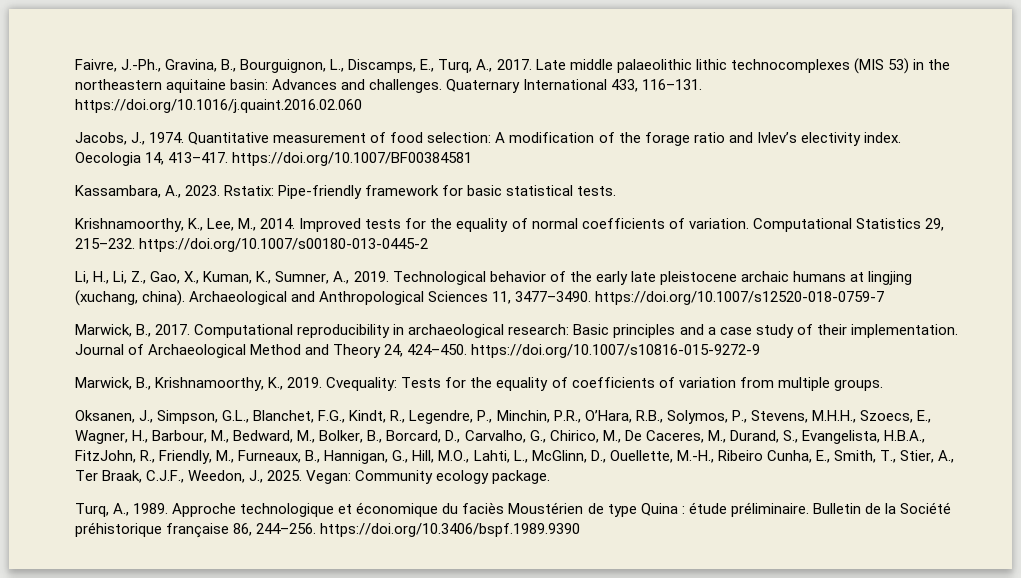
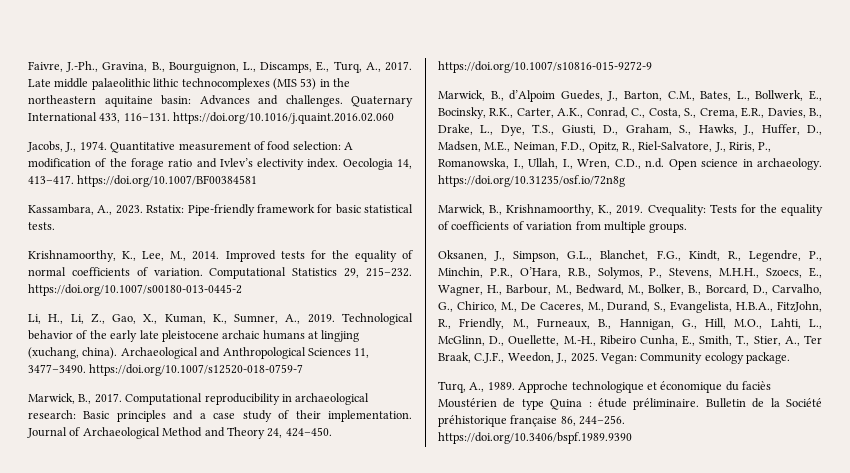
(761, 351) none -> [438,90,822,102] [438,107,822,119] [438,124,822,136] [438,141,772,153] [438,158,822,170] [438,175,625,187] // Marwick, B., d’Alpoim Guedes, J., Barton, C.M., Bates, L., Bollwerk, E., Bocinsky, R.K., Carter, A.K., Conrad, C., Costa, S., Crema, E.R., Davies, B., Drake, L., Dye, T.S., Giusti, D., Graham, S., Hawks, J., Huffer, D., Madsen, M.E., Neiman, F.D., Opitz, R., Riel-Salvatore, J., Riris, P., Romanowska, I., Ullah, I., Wren, C.D., n.d. Open science in archaeology. https://doi.org/10.31235/osf.io/72n8g

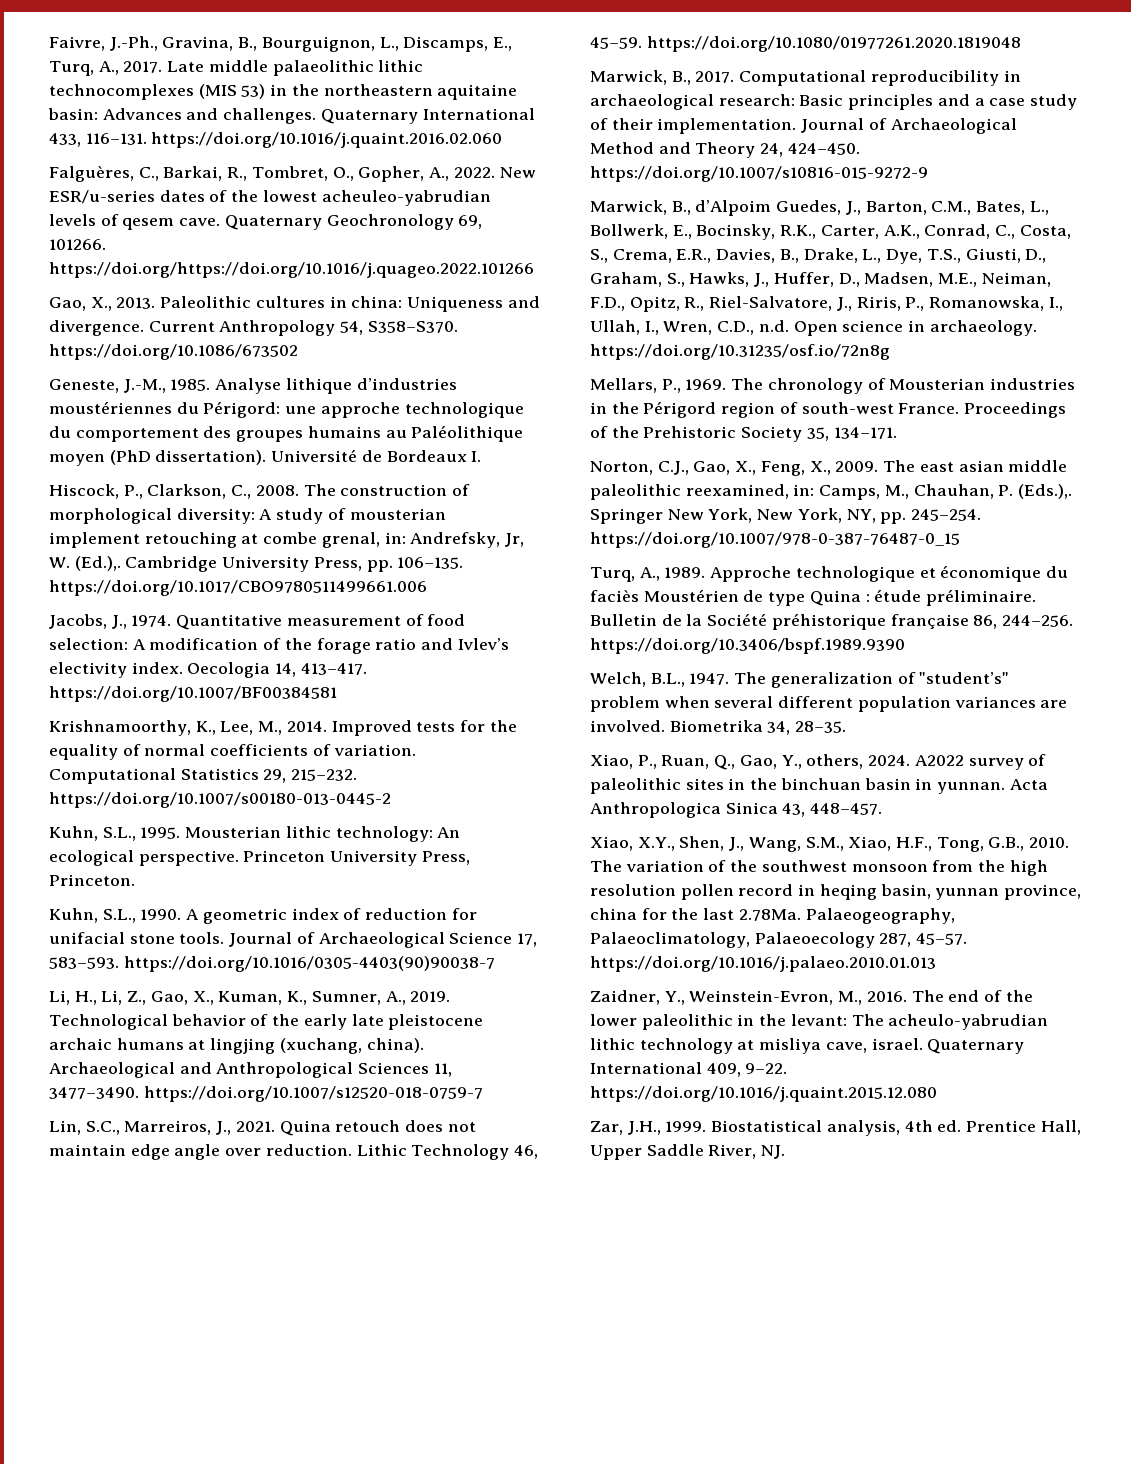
(395, 118) none -> [49,166,536,182] [49,190,491,206] [49,214,483,230] [49,239,106,250] [49,262,534,278] [49,296,540,312] [49,320,458,336] [49,344,298,360] [49,378,457,394] [49,401,524,418] [49,425,524,442] [49,449,482,466] [49,484,471,499] [49,508,446,524] [49,532,525,548] [49,556,464,572] [49,580,427,596] // Falguères, C., Barkai, R., Tombret, O., Gopher, A., 2022. New ESR/u-series dates of the lowest acheuleo-yabrudian levels of qesem cave. Quaternary Geochronology 69, 101266. https://doi.org/https://doi.org/10.1016/j.quageo.2022.101266 // Gao, X., 2013. Paleolithic cultures in china: Uniqueness and divergence. Current Anthropology 54, S358–S370. https://doi.org/10.1086/673502 // Geneste, J.-M., 1985. Analyse lithique d’industries moustériennes du Périgord: une approche technologique du comportement des groupes humains au Paléolithique moyen (PhD dissertation). Université de Bordeaux I. // Hiscock, P., Clarkson, C., 2008. The construction of morphological diversity: A study of mousterian implement retouching at combe grenal, in: Andrefsky, Jr, W. (Ed.),. Cambridge University Press, pp. 106–135. https://doi.org/10.1017/CBO9780511499661.006
[28,204,413,216] [28,222,55,230] // Kassambara, A., 2023. Rstatix: Pipe-friendly framework for basic statistical tests. -> (337, 694) none
(242, 290) none -> [49,826,461,842] [49,850,470,866] [49,874,135,886] [49,908,477,924] [49,932,538,948] [49,956,495,972] // Kuhn, S.L., 1995. Mousterian lithic technology: An ecological perspective. Princeton University Press, Princeton. // Kuhn, S.L., 1990. A geometric index of reduction for unifacial stone tools. Journal of Archaeological Science 17, 583–593. https://doi.org/10.1016/0305-4403(90)90038-7
(304, 370) none -> [49,1120,476,1136] [49,1144,539,1160] [590,36,1021,52] // Lin, S.C., Marreiros, J., 2021. Quina retouch does not maintain edge angle over reduction. Lithic Technology 46, 45–59. https://doi.org/10.1080/01977261.2020.1819048
[438,204,823,216] [438,221,688,233] [438,250,822,262] [438,267,822,279] [438,284,822,296] [438,301,822,313] [438,318,822,330] [438,335,822,346] [438,352,790,364] Marwick, B., Krishnamoorthy, K., 2019. Cvequality: Tests for the equality of coefficients of variation from multiple groups. // Oksanen, J., Simpson, G.L., Blanchet, F.G., Kindt, R., Legendre, P., Minchin, P.R., O’Hara, R.B., Solymos, P., Stevens, M.H.H., Szoecs, E., Wagner, H., Barbour, M., Bedward, M., Bolker, B., Borcard, D., Carvalho, G., Chirico, M., De Caceres, M., Durand, S., Evangelista, H.B.A., FitzJohn, R., Friendly, M., Furneaux, B., Hannigan, G., Hill, M.O., Lahti, L., McGlinn, D., Ouellette, M.-H., Ribeiro Cunha, E., Smith, T., Stier, A., Ter Braak, C.J.F., Weedon, J., 2025. Vegan: Community ecology package. -> [590,378,1076,394] [590,401,1067,418] [590,426,897,442] [590,460,1068,476] [590,484,1073,500] [590,508,982,524] [590,532,960,548] Mellars, P., 1969. The chronology of Mousterian industries in the Périgord region of south-west France. Proceedings of the Prehistoric Society 35, 134–171. // Norton, C.J., Gao, X., Feng, X., 2009. The east asian middle paleolithic reexamined, in: Camps, M., Chauhan, P. (Eds.),. Springer New York, New York, NY, pp. 245–254. https://doi.org/10.1007/978-0-387-76487-0_15
(632, 438) none -> [590,672,1010,688] [590,696,1068,712] [590,720,847,735] [590,754,1047,770] [590,778,1048,794] [590,802,883,818] [590,836,1070,852] [590,860,1048,876] [590,884,1082,900] [590,908,955,924] [590,932,968,948] [590,956,936,972] [590,990,1033,1005] [590,1014,1049,1030] [590,1038,1025,1054] [590,1062,788,1077] [590,1086,937,1102] [590,1120,1081,1136] [590,1144,786,1160] // Welch, B.L., 1947. The generalization of "student’s" problem when several different population variances are involved. Biometrika 34, 28–35. // Xiao, P., Ruan, Q., Gao, Y., others, 2024. A2022 survey of paleolithic sites in the binchuan basin in yunnan. Acta Anthropologica Sinica 43, 448–457. // Xiao, X.Y., Shen, J., Wang, S.M., Xiao, H.F., Tong, G.B., 2010. The variation of the southwest monsoon from the high resolution pollen record in heqing basin, yunnan province, china for the last 2.78Ma. Palaeogeography, Palaeoclimatology, Palaeoecology 287, 45–57. https://doi.org/10.1016/j.palaeo.2010.01.013 // Zaidner, Y., Weinstein-Evron, M., 2016. The end of the lower paleolithic in the levant: The acheulo-yabrudian lithic technology at misliya cave, israel. Quaternary International 409, 9–22. https://doi.org/10.1016/j.quaint.2015.12.080 // Zar, J.H., 1999. Biostatistical analysis, 4th ed. Prentice Hall, Upper Saddle River, NJ.

